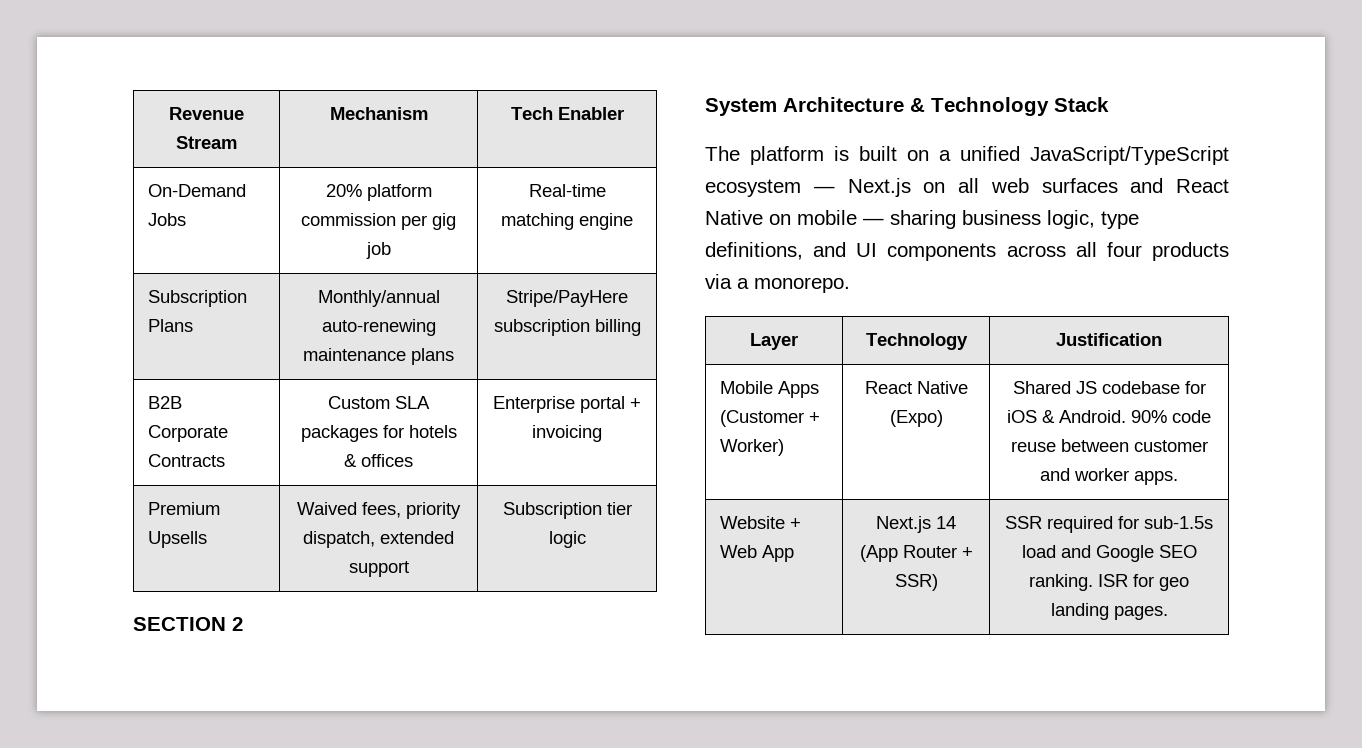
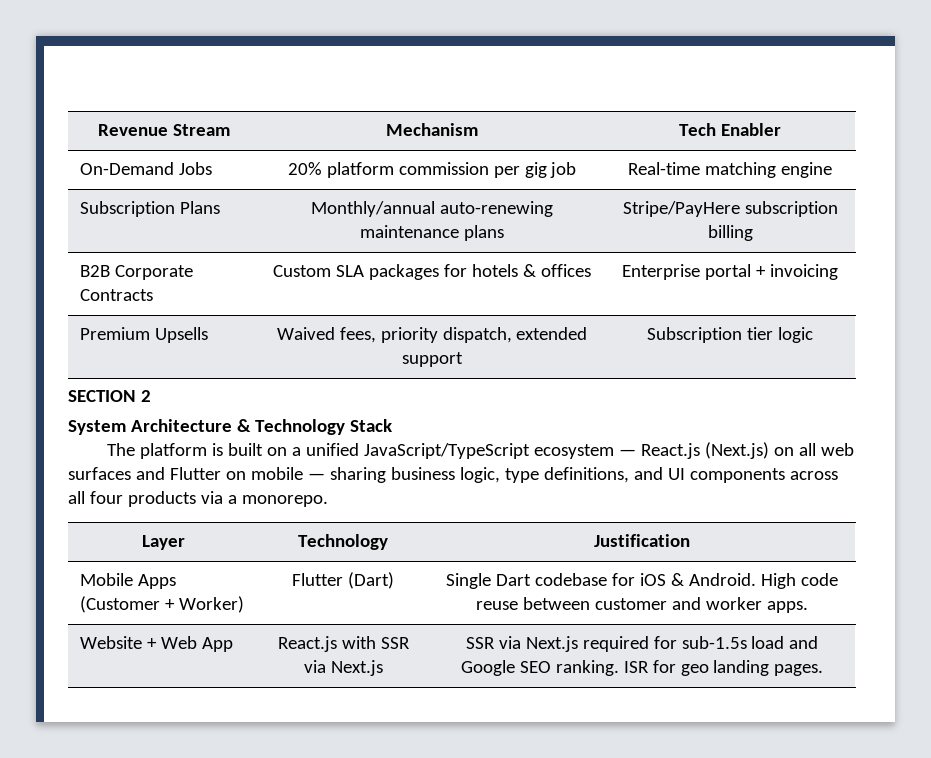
[847,178,911,197] Next.js -> [641,442,770,459] React.js (Next.js)
[1176,179,1229,193] [705,210,763,225] React Native -> [169,467,221,480] Flutter
[864,381,968,394] [889,410,943,427] [1012,381,1097,394] React Native (Expo) | Shared JS -> [292,572,394,589] [446,573,532,589] Flutter (Dart) | Single Dart
[1131,410,1167,423] 90% -> [760,573,796,589] High
[876,516,956,533] [859,545,973,562] [894,574,938,591] [1005,516,1042,529] Next.js 14 (App Router + SSR) | SSR -> [277,636,410,652] [303,660,383,676] [465,636,578,652] React.js with SSR via Next.js | SSR via Next.js

